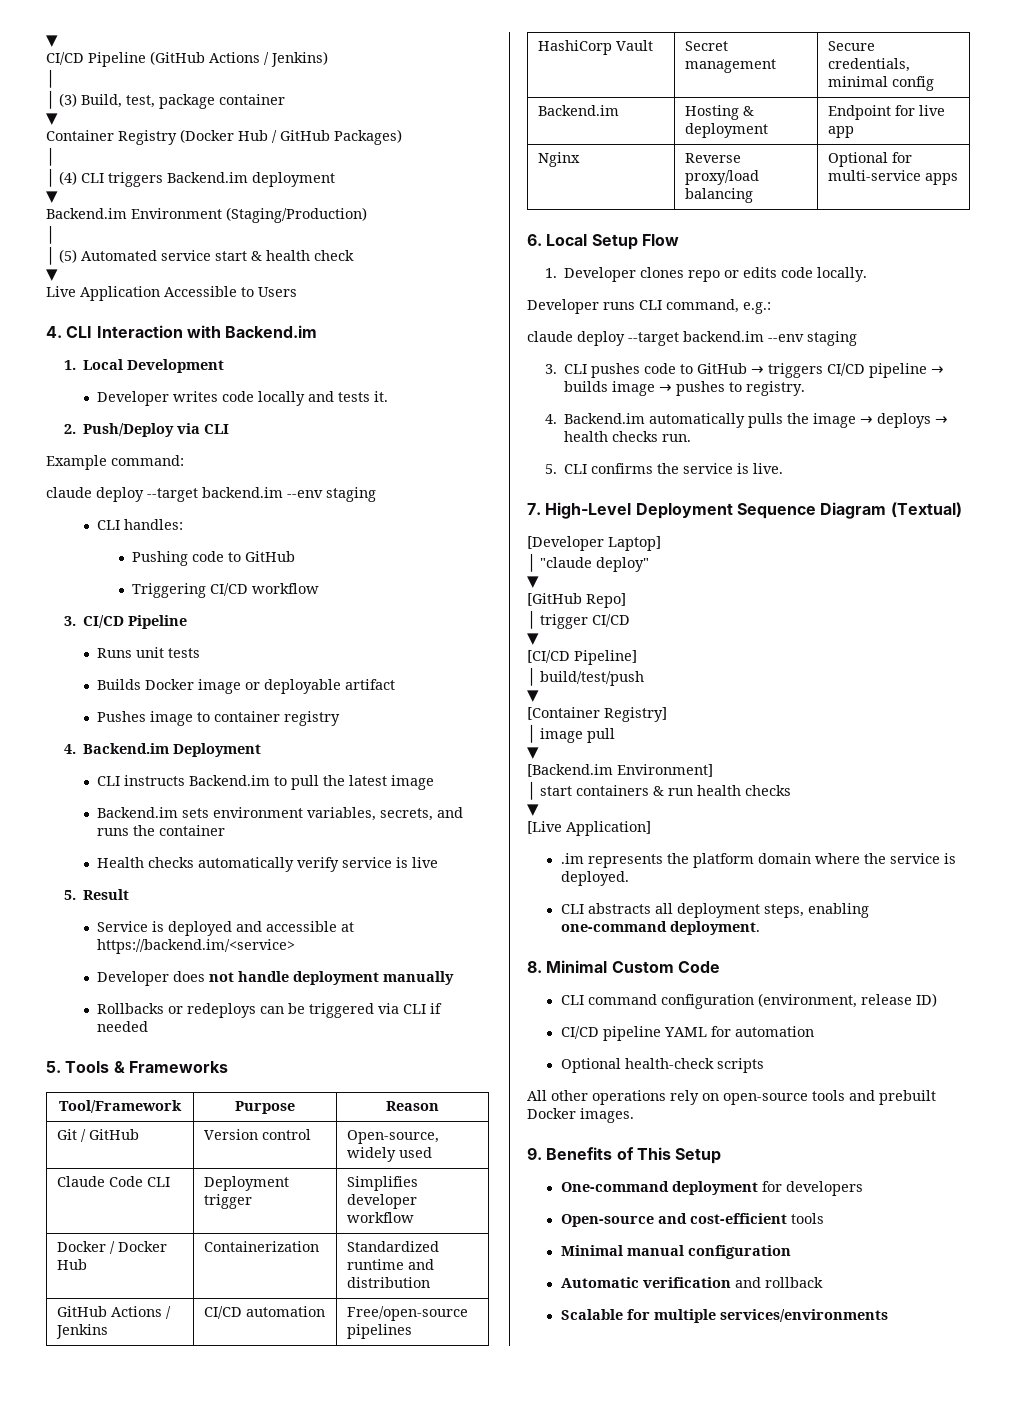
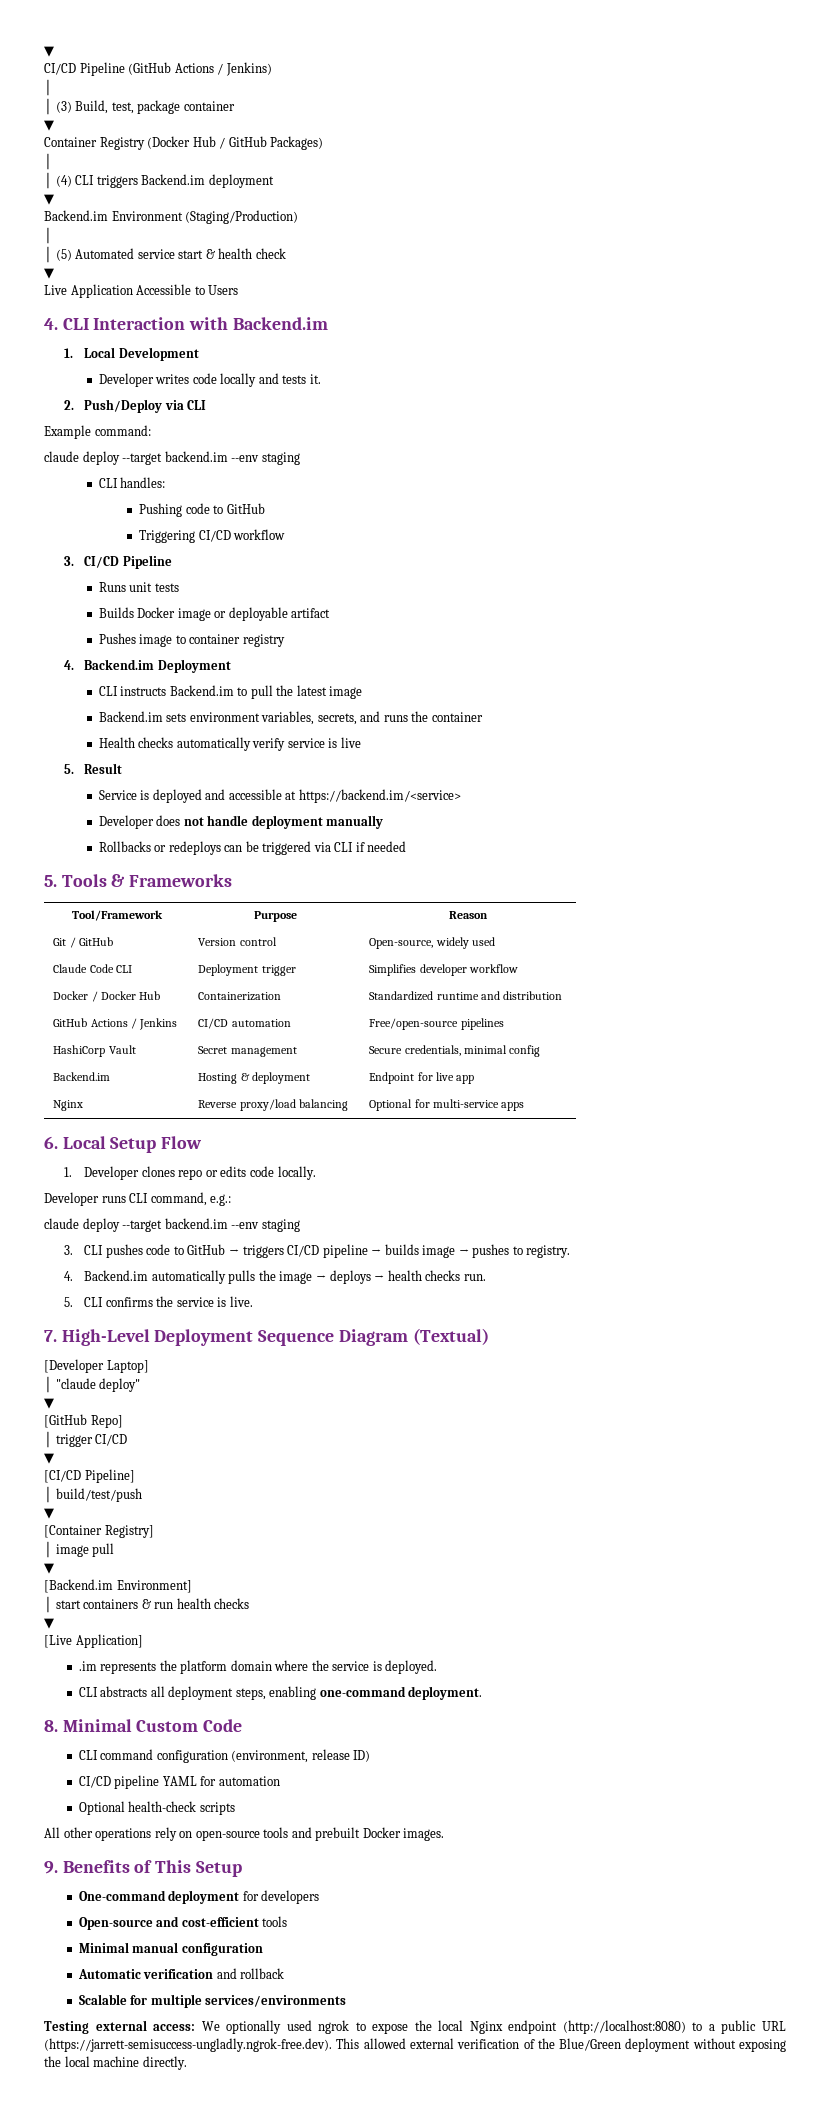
(888, 1315) none -> [44,2020,786,2034] [44,2038,786,2052] [44,2056,187,2070] // Testing external access: We optionally used ngrok to expose the local Nginx endpoint (http://localhost:8080) to a public URL (https://jarrett-semisuccess-ungladly.ngrok-free.dev). This allowed external verification of the Blue/Green deployment without exposing the local machine directly.

